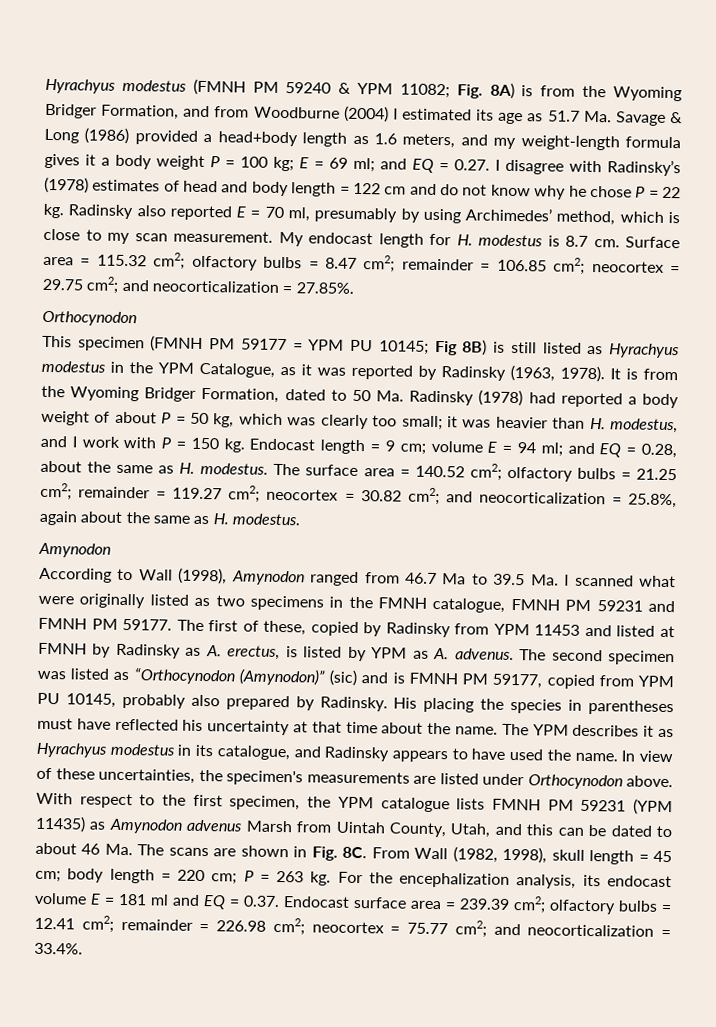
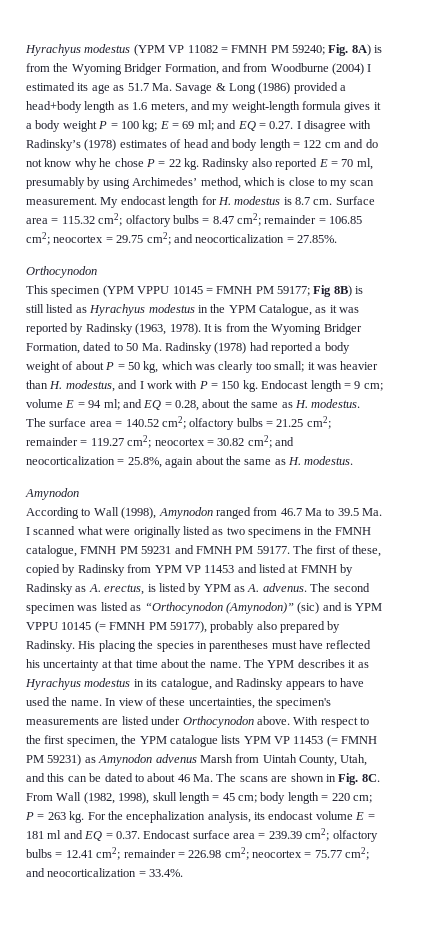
[45,78,450,99] Hyrachyus modestus (FMNH PM 59240 & YPM 11082; -> [25,44,325,56] Hyrachyus modestus (YPM VP 11082 = FMNH PM 59240;
[150,335,429,355] (FMNH PM 59177 = YPM PU 10145; -> [102,285,310,297] (YPM VPPU 10145 = FMNH PM 59177;
(530, 629) none -> [184,565,201,573] VP
[408,672,674,690] [37,692,116,708] FMNH PM 59177, copied from YPM PU 10145, -> [355,603,383,611] [26,621,207,633] YPM VPPU 10145 (= FMNH PM 59177),
[491,798,673,816] [35,815,86,833] FMNH PM 59231 (YPM 11435) -> [243,735,378,747] [26,754,82,766] YPM VP 11453 (= FMNH PM 59231)

